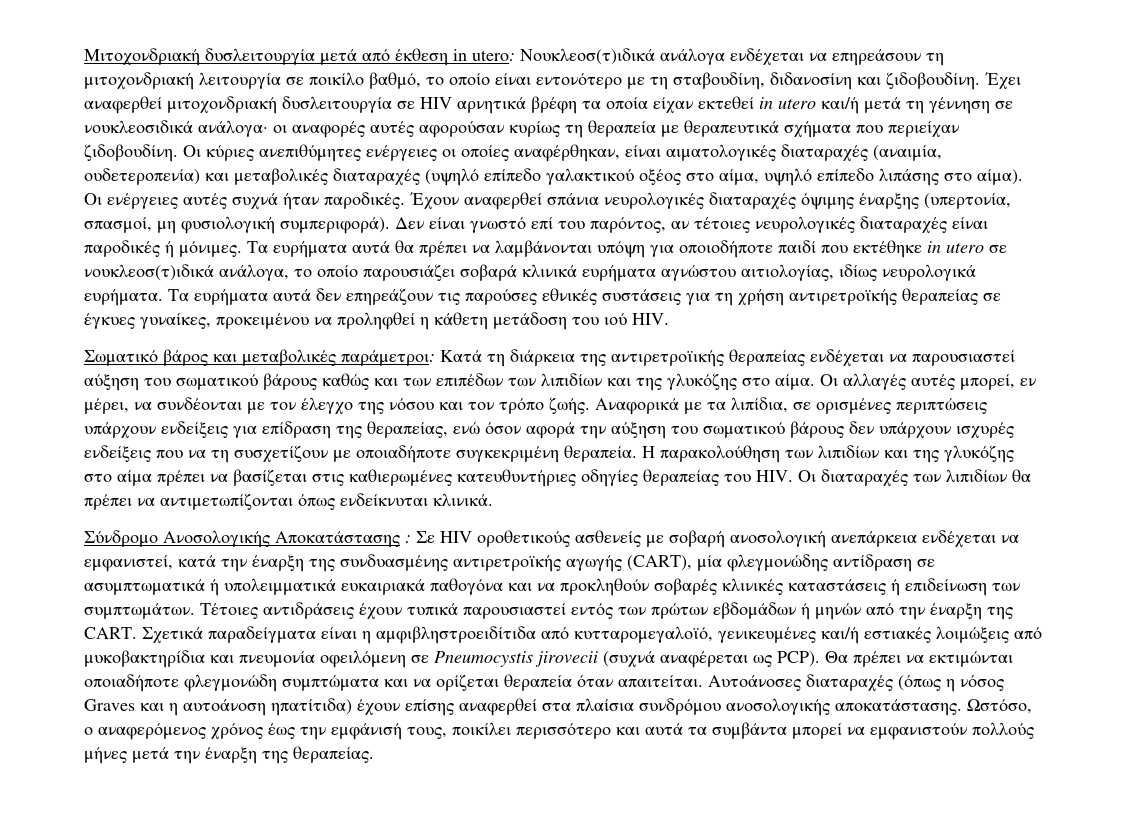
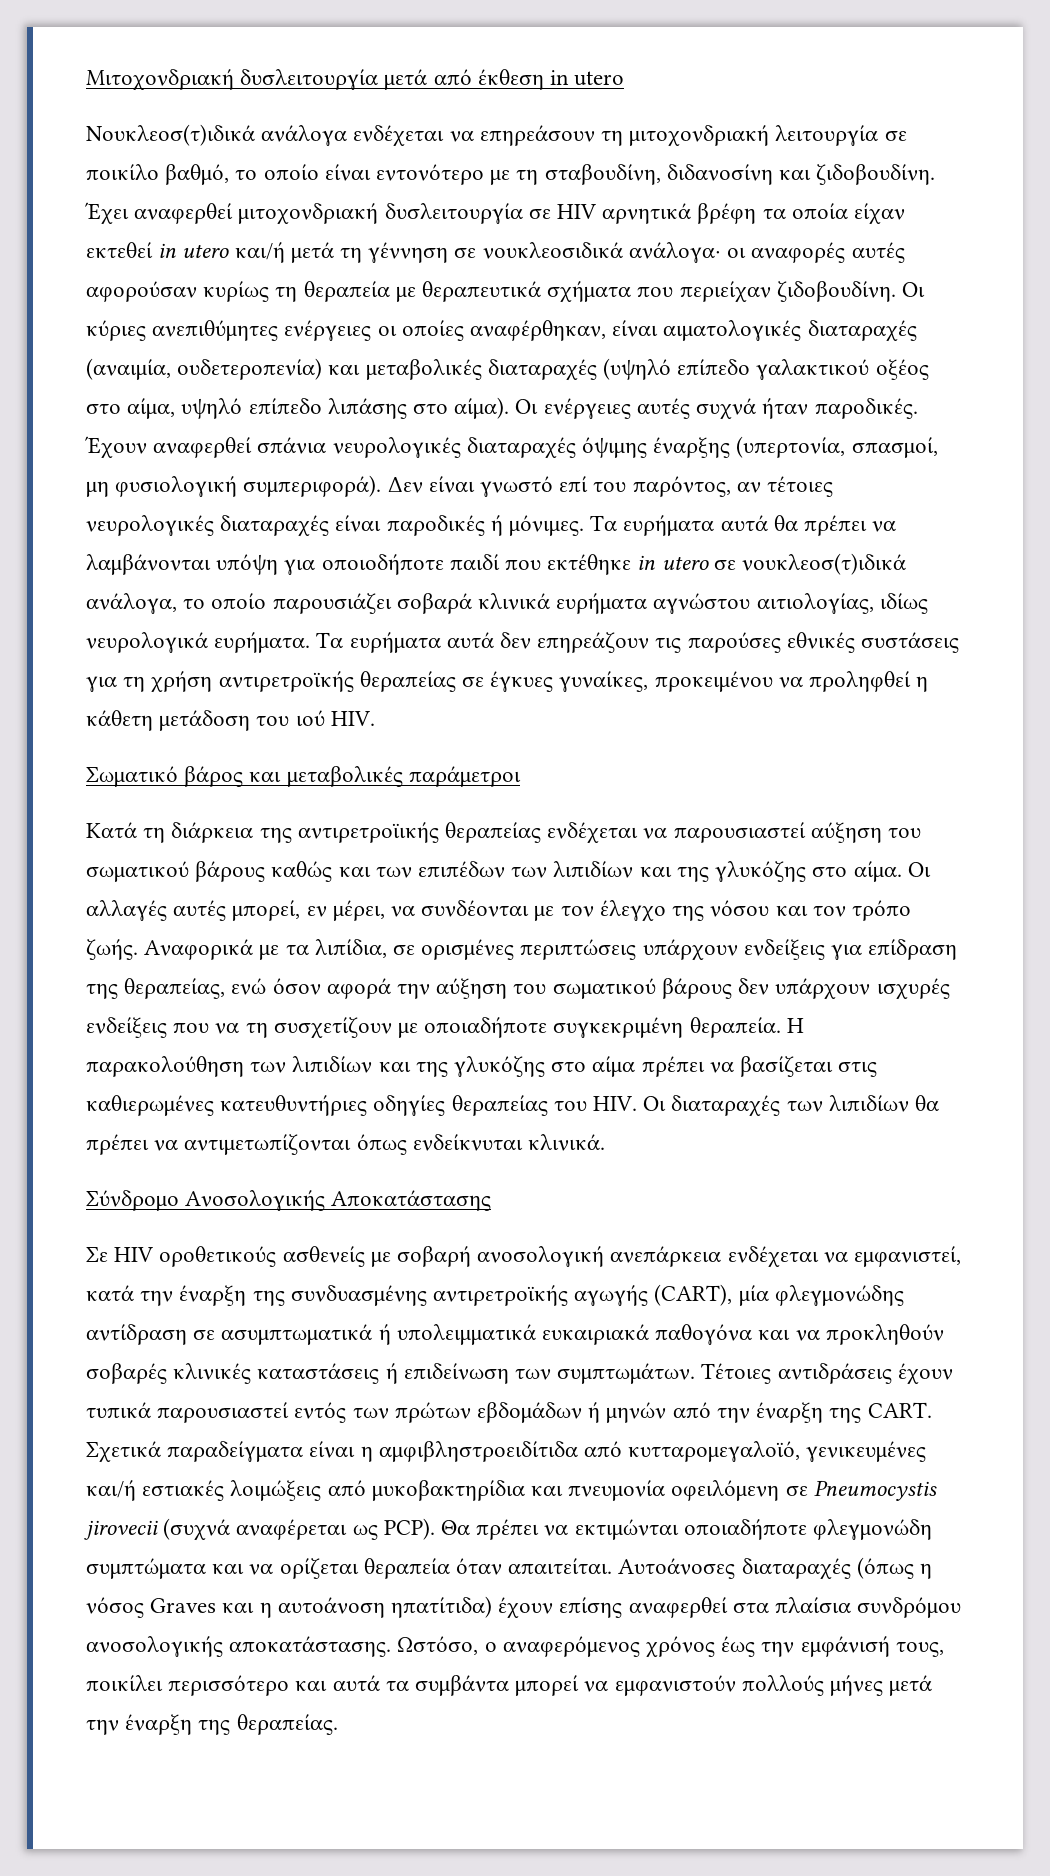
[472,50,515,61] utero: -> [574,71,625,86] utero //
[341,350,435,366] παράμετροι: -> [408,766,521,787] παράμετροι //
[405,535,411,543] : -> (492, 1200) //

